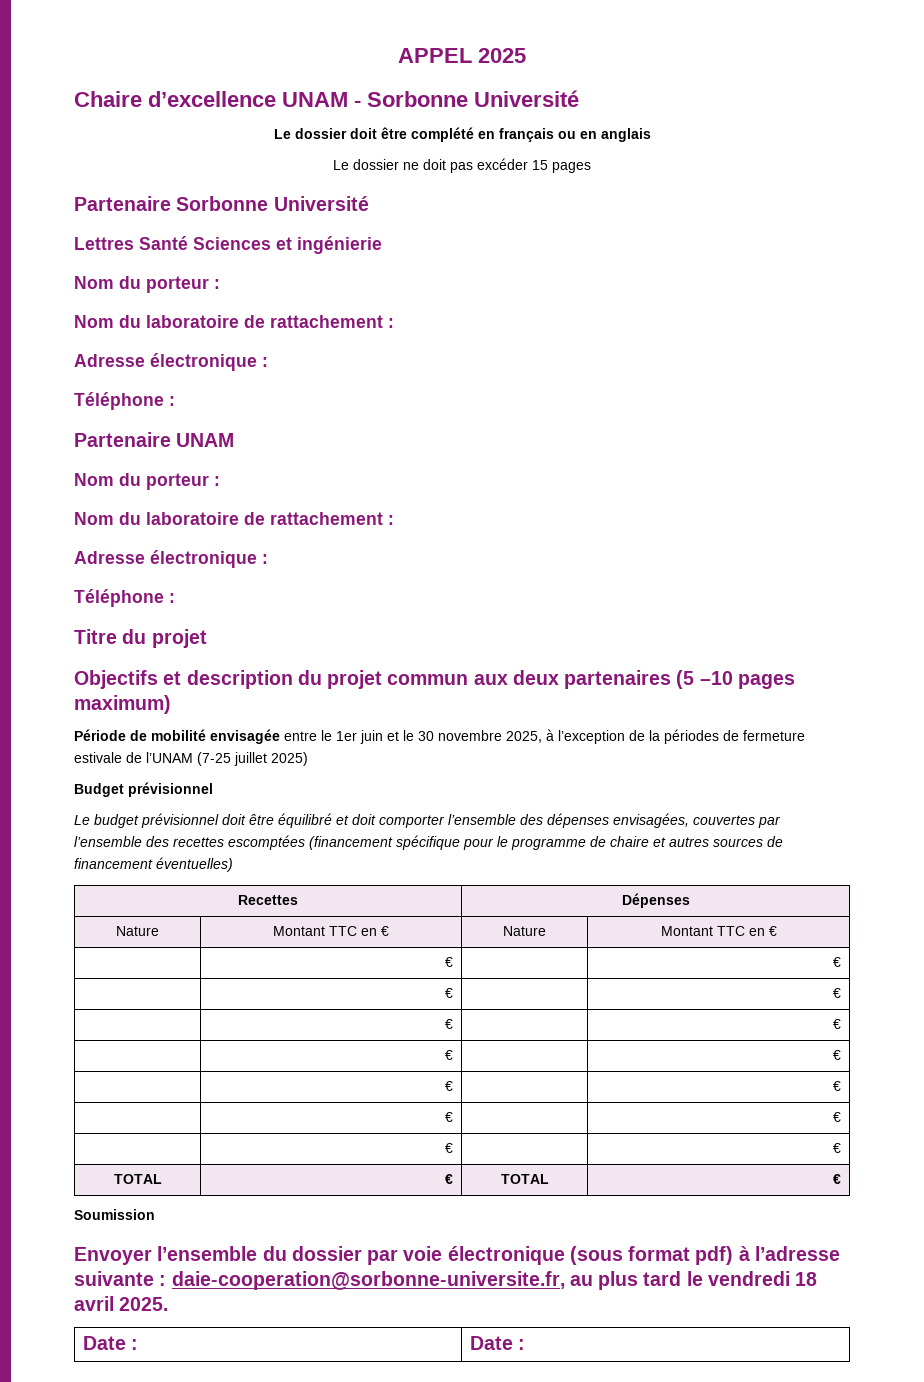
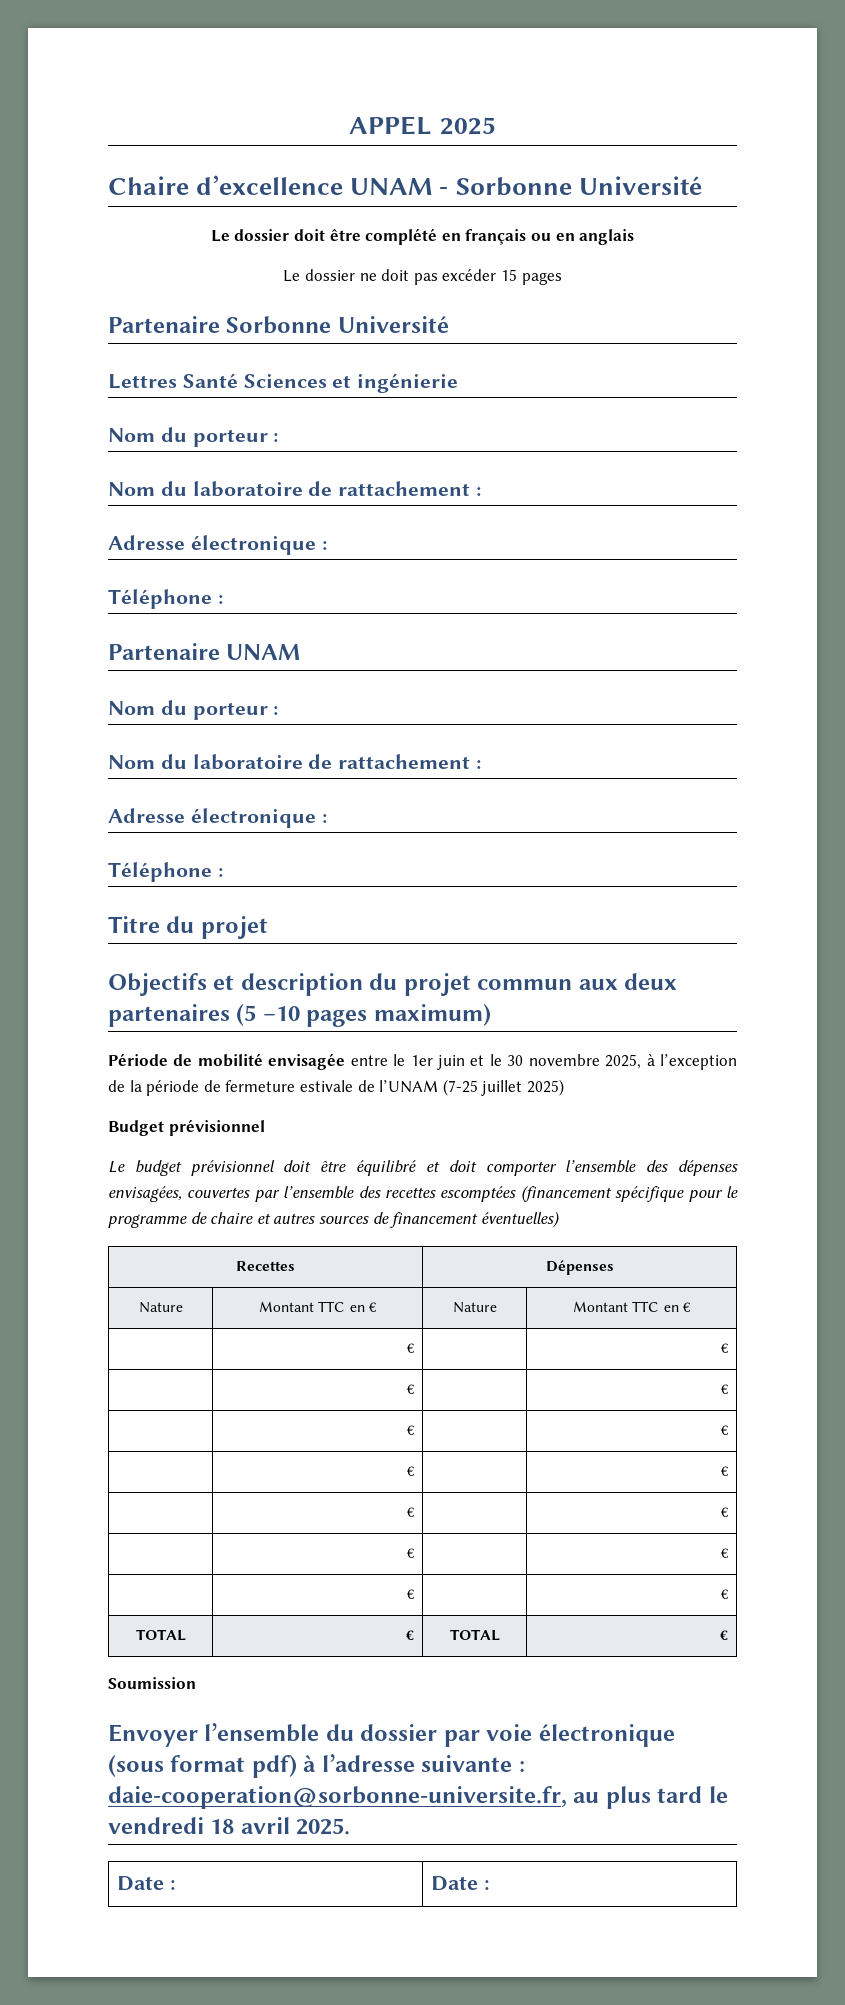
[664,729,719,744] périodes -> [146,1080,200,1096] période

